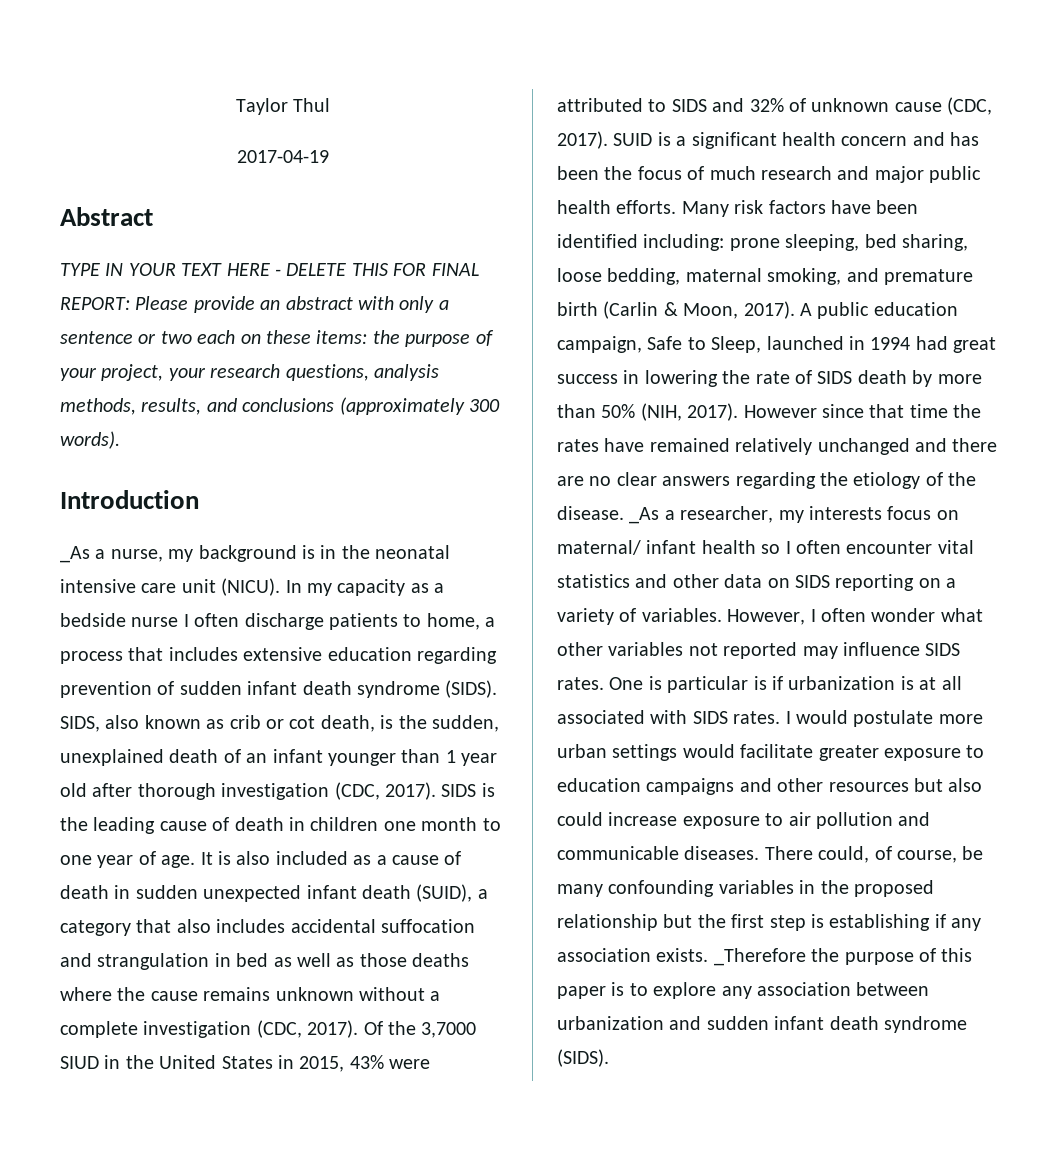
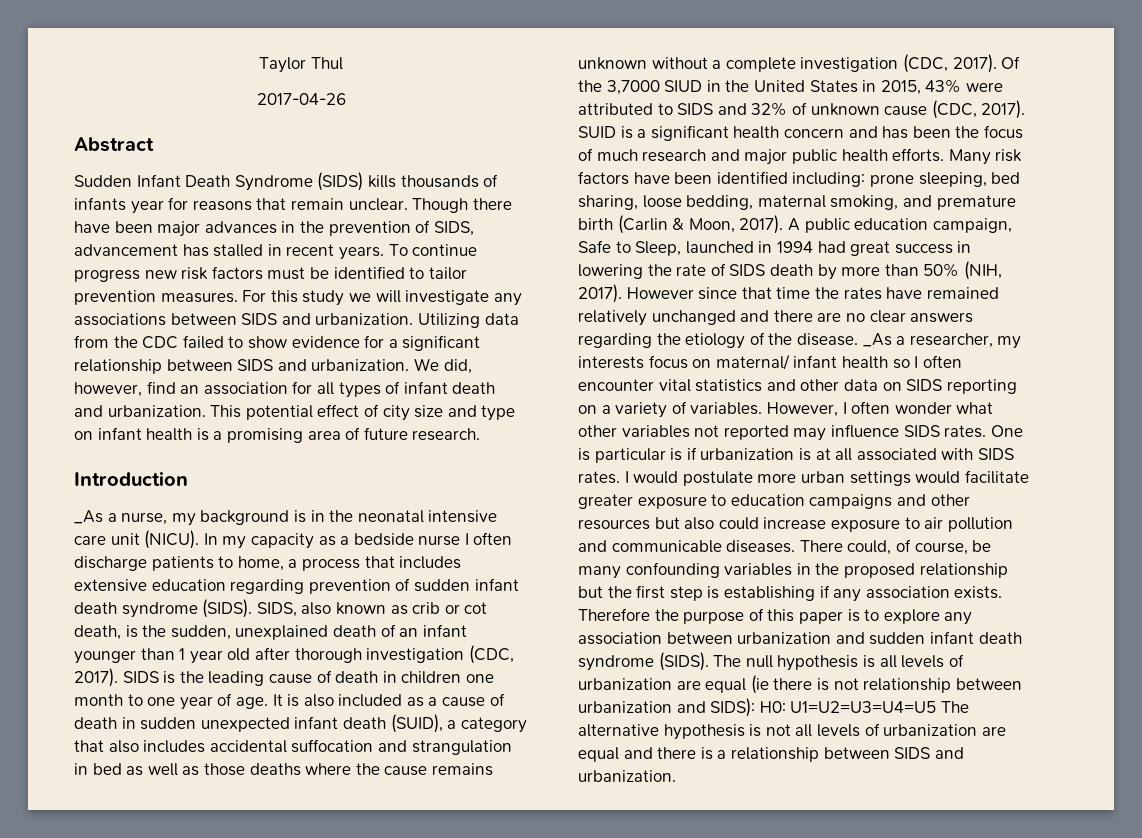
[237,150,329,163] 2017-04-19 -> [256,93,346,105] 2017-04-26
[60,263,479,276] [60,296,449,313] [60,330,494,347] [60,364,439,381] [60,397,500,415] [60,431,120,449] TYPE IN YOUR TEXT HERE - DELETE THIS FOR FINAL REPORT: Please provide an abstract with only a sentence or two each on these items: the purpose of your project, your research questions, analysis methods, results, and conclusions (approximately 300 words). -> [74,172,499,191] [74,197,512,214] [74,220,474,237] [74,244,478,260] [74,266,467,282] [74,290,522,306] [74,313,519,328] [74,335,481,351] [74,358,472,374] [74,381,496,398] [74,404,516,421] [74,427,481,443] Sudden Infant Death Syndrome (SIDS) kills thousands of infants year for reasons that remain unclear. Though there have been major advances in the prevention of SIDS, advancement has stalled in recent years. To continue progress new risk factors must be identified to tailor prevention measures. For this study we will investigate any associations between SIDS and urbanization. Utilizing data from the CDC failed to show evidence for a significant relationship between SIDS and urbanization. We did, however, find an association for all types of infant death and urbanization. This potential effect of city size and type on infant health is a promising area of future research.
[713,948,806,966] _Therefore -> [578,608,650,621] Therefore
(609, 1058) none -> [713,654,964,671] [578,675,1022,694] [578,698,969,717] [578,723,1006,740] [578,747,964,762] [578,770,676,782] The null hypothesis is all levels of urbanization are equal (ie there is not relationship between urbanization and SIDS): H0: U1=U2=U3=U4=U5 The alternative hypothesis is not all levels of urbanization are equal and there is a relationship between SIDS and urbanization.

